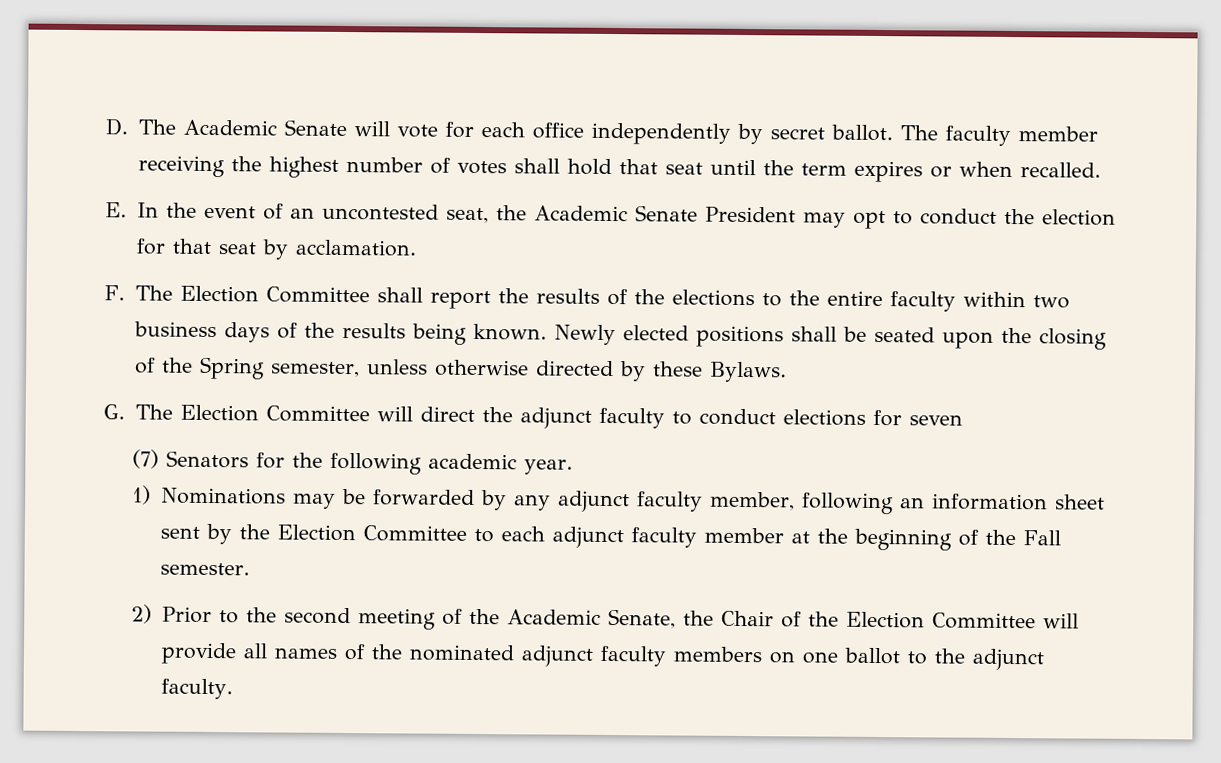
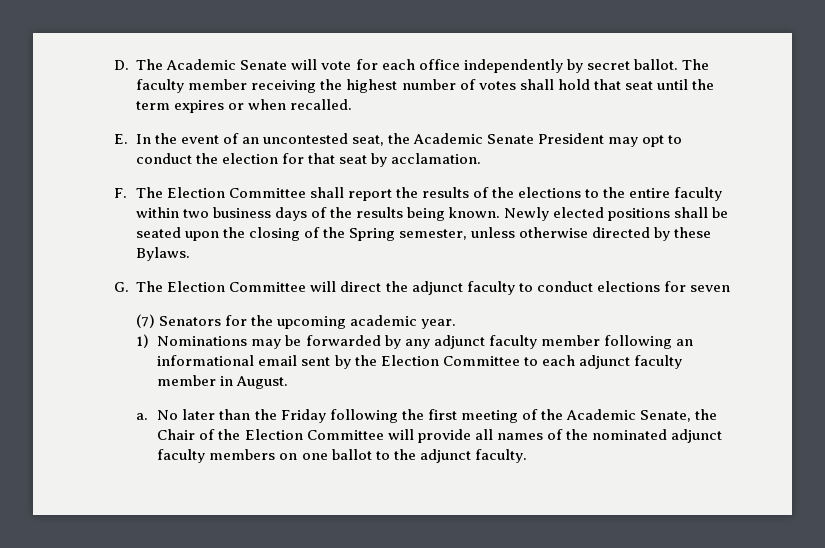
[329,452,422,475] following -> [276,316,346,329] upcoming
[709,491,795,511] member, -> [540,335,600,346] member
[931,493,1105,511] information sheet -> [157,355,298,366] informational email
[790,528,1061,551] [159,562,250,576] [130,604,351,625] at the beginning of the Fall semester. // 2) Prior to the second -> [220,376,289,389] [135,409,457,423] in August. // a. No later than the Friday following the first

